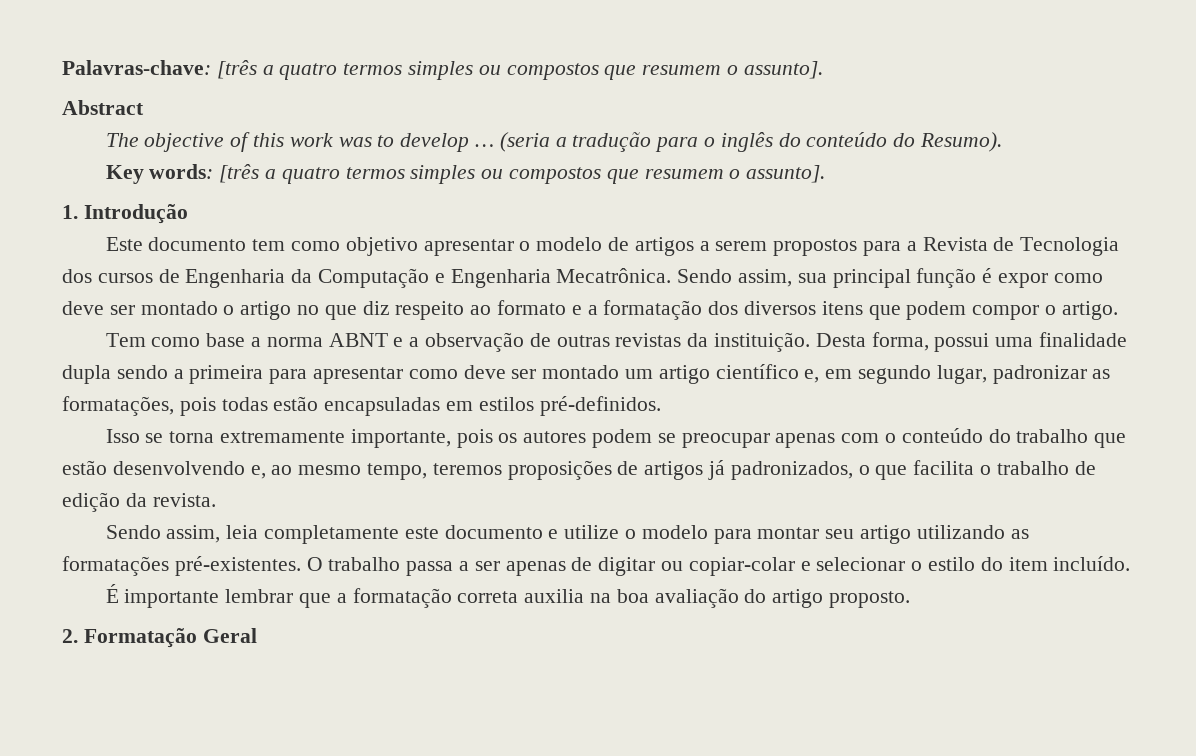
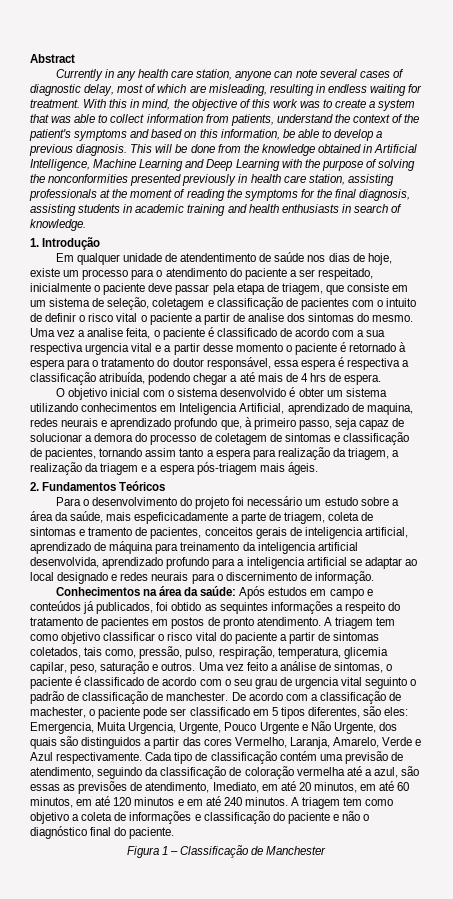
[62,60,823,80] [62,100,144,115] [105,133,139,147] Palavras-chave: [três a quatro termos simples ou compostos que resumem o assunto]. // Abstract // The -> [30,54,75,63] [55,69,404,81] [30,84,423,96] [30,99,189,110] Abstract // Currently in any health care station, anyone can note several cases of diagnostic delay, most of which are misleading, resulting in endless waiting for treatment. With this in mind, the
[400,132,1003,152] [105,164,826,184] [62,204,188,224] [105,237,1120,256] [62,268,1103,288] [62,300,1118,320] [105,332,1128,352] [62,364,1111,384] [62,396,661,416] [105,428,1127,448] [62,460,1096,480] [62,492,216,512] [105,525,1029,544] [62,556,1131,576] [105,584,911,608] [62,628,257,648] develop … (seria a tradução para o inglês do conteúdo do Resumo). // Key words: [três a quatro termos simples ou compostos que resumem o assunto]. // 1. Introdução // Este documento tem como objetivo apresentar o modelo de artigos a serem propostos para a Revista de Tecnologia dos cursos de Engenharia da Computação e Engenharia Mecatrônica. Sendo assim, sua principal função é expor como deve ser montado o artigo no que diz respeito ao formato e a formatação dos diversos itens que podem compor o artigo. // Tem como base a norma ABNT e a observação de outras revistas da instituição. Desta forma, possui uma finalidade dupla sendo a primeira para apresentar como deve ser montado um artigo científico e, em segundo lugar, padronizar as formatações, pois todas estão encapsuladas em estilos pré-definidos. // Isso se torna extremamente importante, pois os autores podem se preocupar apenas com o conteúdo do trabalho que estão desenvolvendo e, ao mesmo tempo, teremos proposições de artigos já padronizados, o que facilita o trabalho de edição da revista. // Sendo assim, leia completamente este documento e utilize o modelo para montar seu artigo utilizando as formatações pré-existentes. O trabalho passa a ser apenas de digitar ou copiar-colar e selecionar o estilo do item incluído. // É importante lembrar que a formatação correta auxilia na boa avaliação do artigo proposto. // 2. Formatação Geral -> [335,99,416,111] [30,114,420,126] [29,129,383,141] [29,144,418,156] [30,159,416,171] [30,174,394,186] [29,189,411,201] [30,204,403,216] [30,219,86,231] [30,237,101,250] [55,252,392,265] [30,268,374,280] [30,283,409,295] [30,297,417,310] [30,313,414,325] [30,327,386,340] [30,342,407,355] [30,357,410,370] [30,372,382,385] [55,387,387,400] [30,403,413,415] [30,417,405,430] [30,432,410,445] [30,447,400,460] [30,462,318,475] [30,481,166,491] [55,496,399,509] [30,511,374,524] [30,527,408,539] [30,541,358,554] [30,557,417,569] [30,571,374,584] [55,586,373,599] [30,601,401,614] [30,617,396,629] [30,632,380,644] [30,646,388,659] [30,661,393,674] [30,676,417,689] [30,691,402,704] [30,706,409,719] [30,721,397,734] [30,736,422,749] [30,751,403,764] [30,766,420,779] [30,781,410,794] [30,796,394,809] [30,811,370,824] [30,826,175,839] [126,845,327,858] create a system that was able to collect information from patients, understand the context of the patient's symptoms and based on this information, be able to develop a previous diagnosis. This will be done from the knowledge obtained in Artificial Intelligence, Machine Learning and Deep Learning with the purpose of solving the nonconformities presented previously in health care station, assisting professionals at the moment of reading the symptoms for the final diagnosis, assisting students in academic training and health enthusiasts in search of knowledge. // 1. Introdução // Em qualquer unidade de atendentimento de saúde nos dias de hoje, existe um processo para o atendimento do paciente a ser respeitado, inicialmente o paciente deve passar pela etapa de triagem, que consiste em um sistema de seleção, coletagem e classificação de pacientes com o intuito de definir o risco vital o paciente a partir de analise dos sintomas do mesmo. Uma vez a analise feita, o paciente é classificado de acordo com a sua respectiva urgencia vital e a partir desse momento o paciente é retornado à espera para o tratamento do doutor responsável, essa espera é respectiva a classificação atribuída, podendo chegar a até mais de 4 hrs de espera. // O objetivo inicial com o sistema desenvolvido é obter um sistema utilizando conhecimentos em Inteligencia Artificial, aprendizado de maquina, redes neurais e aprendizado profundo que, à primeiro passo, seja capaz de solucionar a demora do processo de coletagem de sintomas e classificação de pacientes, tornando assim tanto a espera para realização da triagem, a realização da triagem e a espera pós-triagem mais ágeis. // 2. Fundamentos Teóricos // Para o desenvolvimento do projeto foi necessário um estudo sobre a área da saúde, mais espeficicadamente a parte de triagem, coleta de sintomas e tramento de pacientes, conceitos gerais de inteligencia artificial, aprendizado de máquina para treinamento da inteligencia artificial desenvolvida, aprendizado profundo para a inteligencia artificial se adaptar ao local designado e redes neurais para o discernimento de informação. // Conhecimentos na área da saúde: Após estudos em campo e conteúdos já publicados, foi obtido as sequintes informações a respeito do tratamento de pacientes em postos de pronto atendimento. A triagem tem como objetivo classificar o risco vital do paciente a partir de sintomas coletados, tais como, pressão, pulso, respiração, temperatura, glicemia capilar, peso, saturação e outros. Uma vez feito a análise de sintomas, o paciente é classificado de acordo com o seu grau de urgencia vital seguinto o padrão de classificação de manchester. De acordo com a classificação de machester, o paciente pode ser classificado em 5 tipos diferentes, são eles: Emergencia, Muita Urgencia, Urgente, Pouco Urgente e Não Urgente, dos quais são distinguidos a partir das cores Vermelho, Laranja, Amarelo, Verde e Azul respectivamente. Cada tipo de classificação contém uma previsão de atendimento, seguindo da classificação de coloração vermelha até a azul, são essas as previsões de atendimento, Imediato, em até 20 minutos, em até 60 minutos, em até 120 minutos e em até 240 minutos. A triagem tem como objetivo a coleta de informações e classificação do paciente e não o diagnóstico final do paciente. // Figura 1 – Classificação de Manchester

